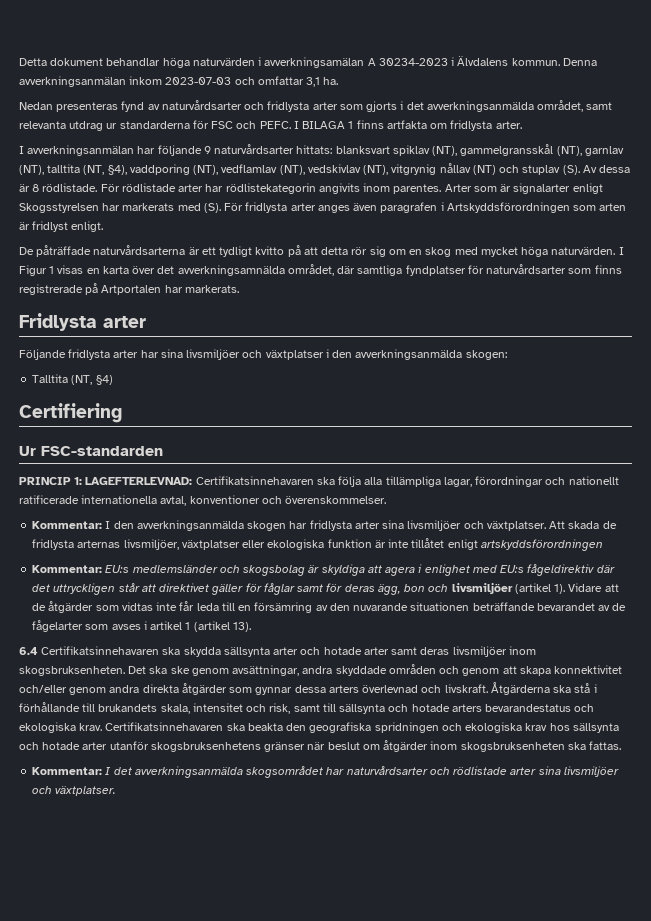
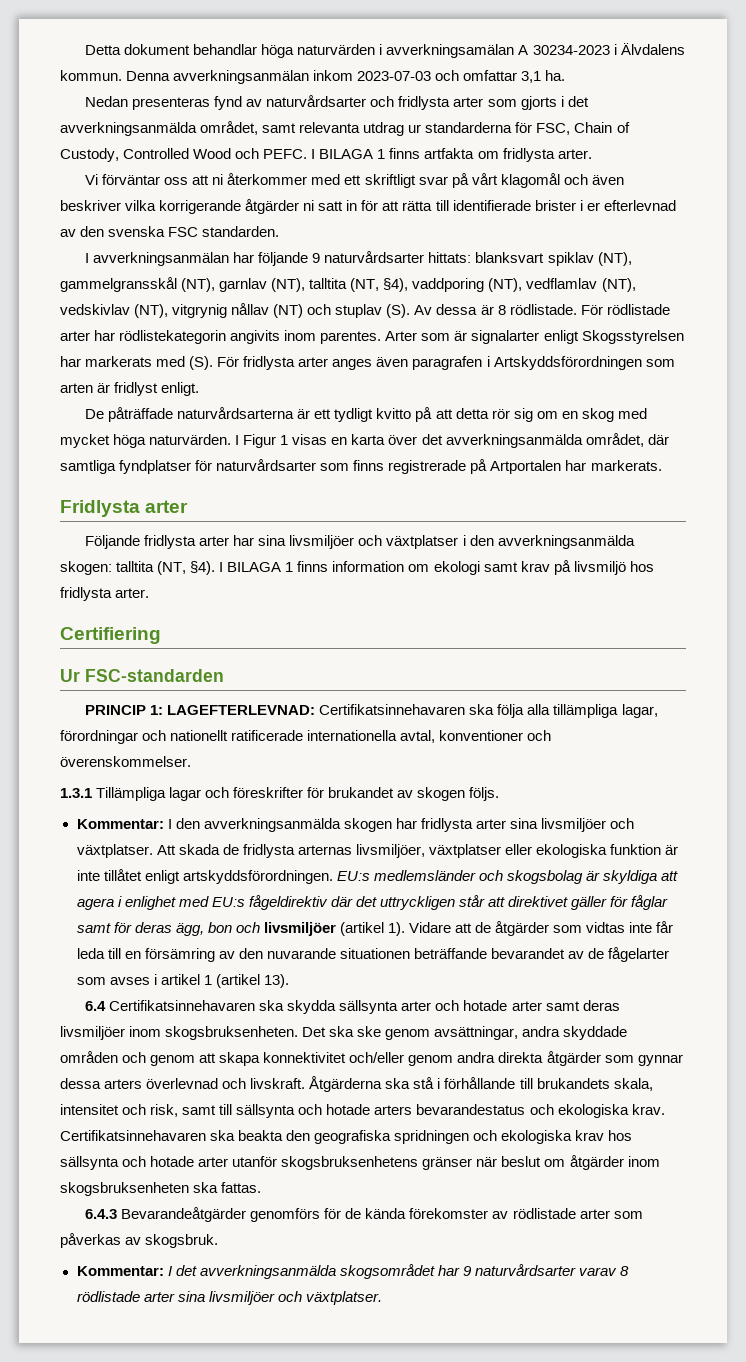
[211,121,234,129] FSC -> [536,122,630,135] [60,148,232,162] FSC, Chain of Custody, Controlled Wood
(522, 125) none -> [85,173,624,188] [60,199,676,214] [60,226,280,237] // Vi förväntar oss att ni återkommer med ett skriftligt svar på vårt klagomål och även beskriver vilka korrigerande åtgärder ni satt in för att rätta till identifierade brister i er efterlevnad av den svenska FSC standarden.
[177,265,285,276] avverkningsamnälda -> [445,434,583,448] avverkningsanmälda
[32,374,113,385] // Talltita (NT, §4) -> [116,560,654,575] [60,587,150,601] talltita (NT, §4). I BILAGA 1 finns information om ekologi samt krav på livsmiljö hos fridlysta arter.
(387, 500) none -> [60,787,500,801] // 1.3.1 Tillämpliga lagar och föreskrifter för brukandet av skogen följs.
[480,539,603,551] [32,565,103,573] artskyddsförordningen // Kommentar: -> [182,870,333,884] artskyddsförordningen.
(622, 745) none -> [85,1207,643,1222] [60,1233,219,1248] // 6.4.3 Bevarandeåtgärder genomförs för de kända förekomster av rödlistade arter som påverkas av skogsbruk.
[346,766,450,775] naturvårdsarter och -> [462,1264,629,1276] 9 naturvårdsarter varav 8

